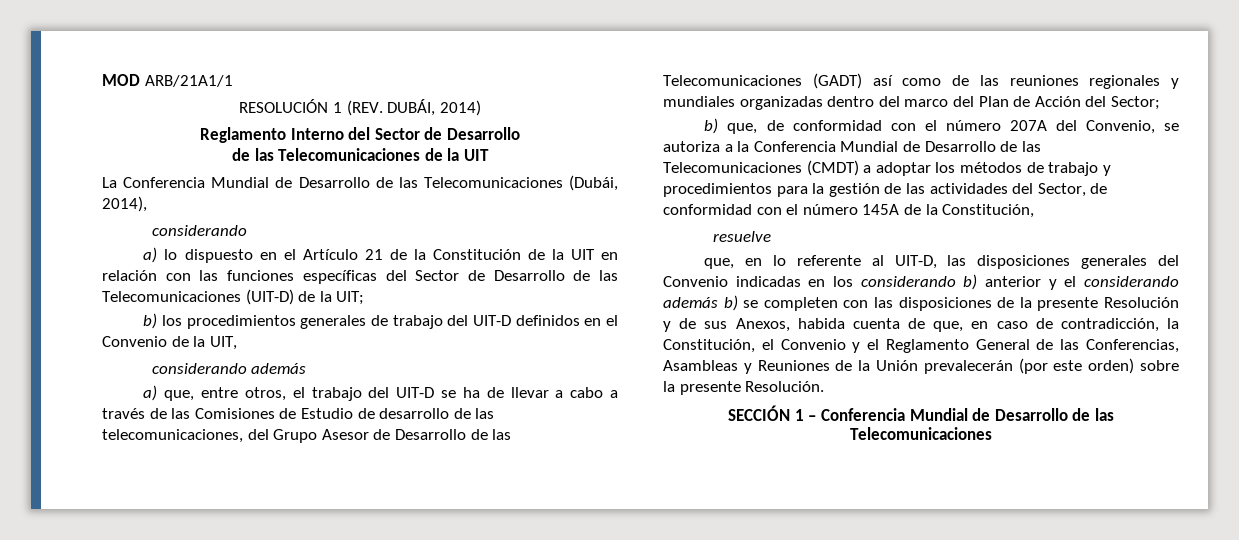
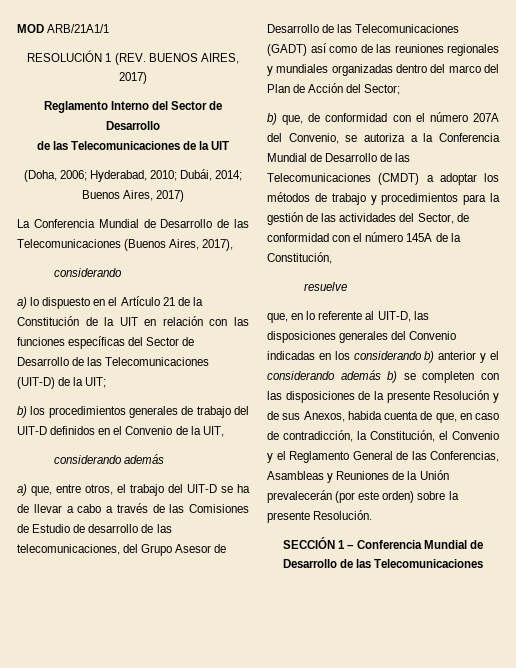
[387,99,481,116] DUBÁI, 2014) -> [148,53,239,64] [119,72,147,84] BUENOS AIRES, 2017)
(489, 155) none -> [23,169,243,182] [81,190,185,202] // (Doha, 2006; Hyderabad, 2010; Dubái, 2014; Buenos Aires, 2017)
[569,175,618,191] [102,196,147,212] (Dubái, 2014), -> [124,239,234,251] (Buenos Aires, 2017),

